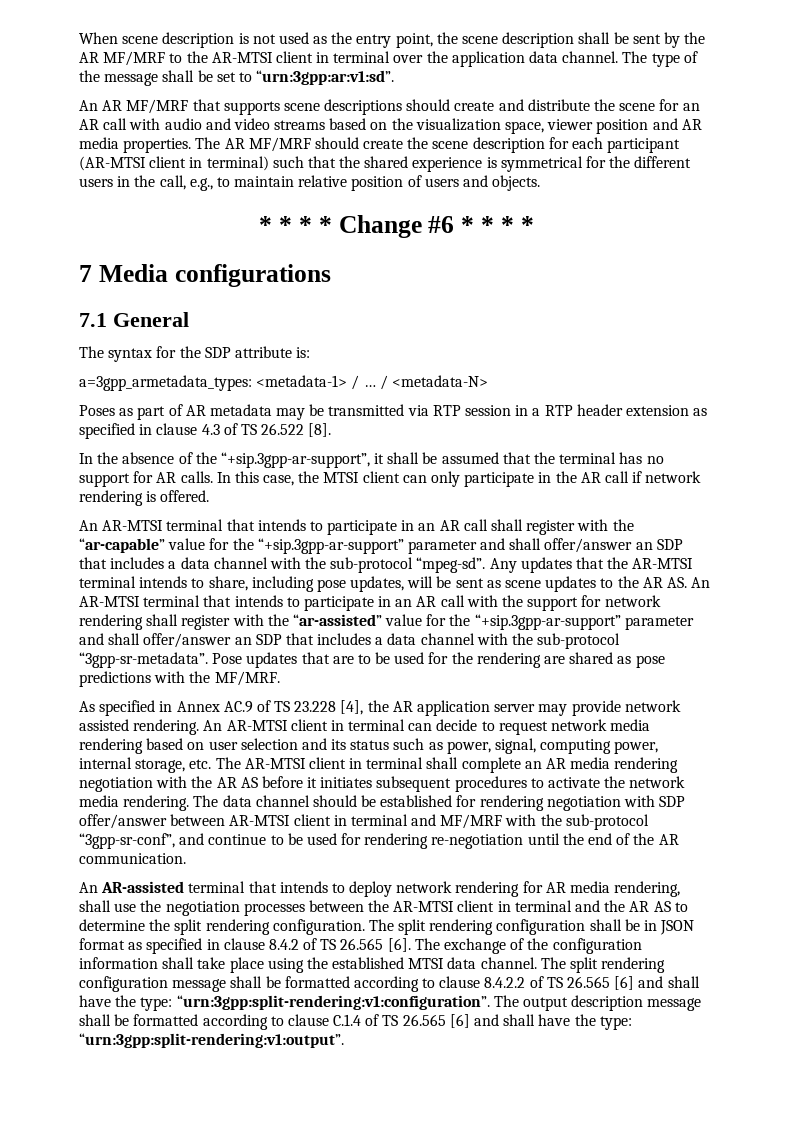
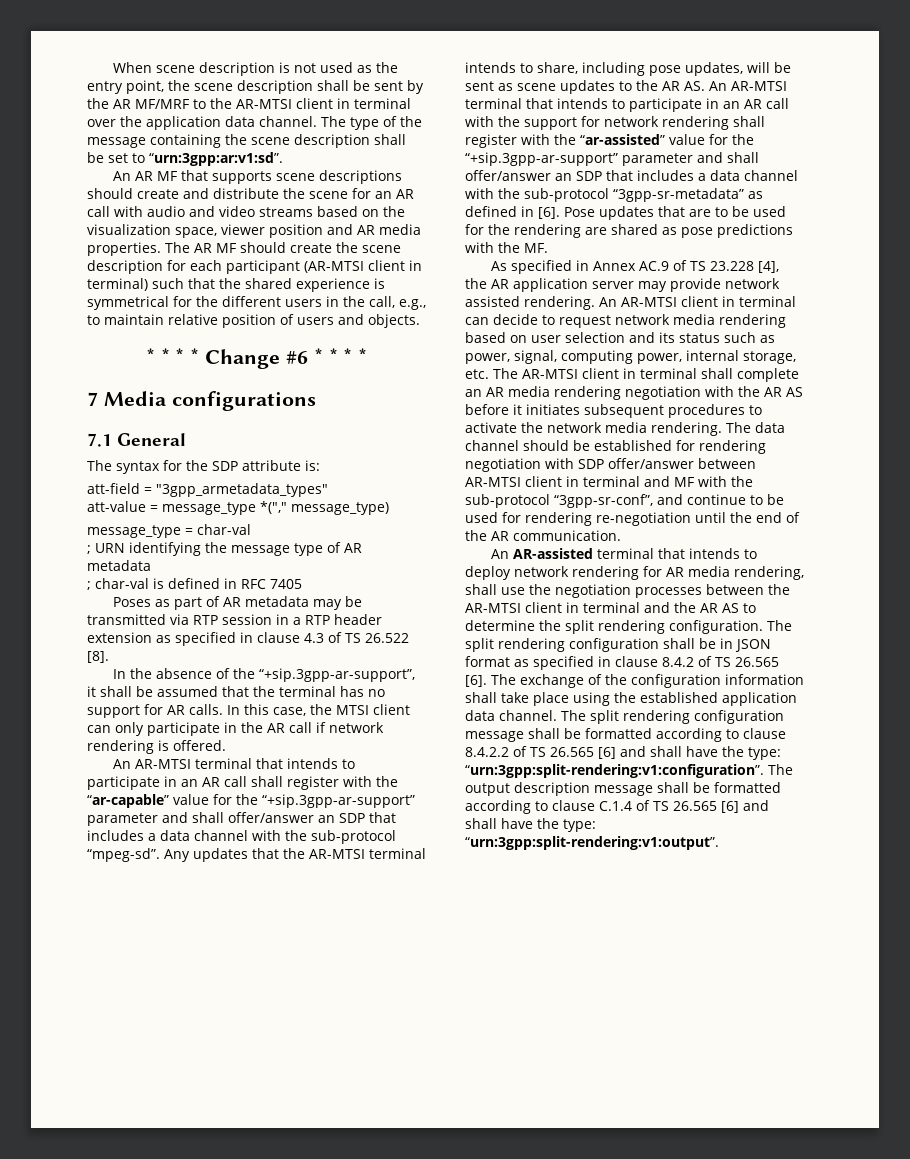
(159, 79) none -> [150,134,370,148] containing the scene description
[126,99,189,114] MF/MRF -> [156,171,177,181] MF
[248,137,311,152] MF/MRF -> [216,243,236,253] MF
[79,375,488,391] a=3gpp_armetadata_types: <metadata-1> / … / <metadata-N> -> [87,483,328,497] [87,501,389,515] [87,524,251,538] [87,542,362,556] [87,560,151,571] [87,578,302,590] att-field = "3gpp_armetadata_types" // att-value = message_type *("," message_type) // message_type = char-val // ; URN identifying the message type of AR metadata // ; char-val is defined in RFC 7405
[79,652,208,668] “3gpp-sr-metadata”. -> [613,188,763,202] [465,206,560,219] “3gpp-sr-metadata” as defined in [6].
[214,671,280,686] MF/MRF. -> [524,243,548,253] MF.
[440,814,503,829] MF/MRF -> [674,477,694,487] MF
[408,958,445,969] MTSI -> [722,692,797,706] application

